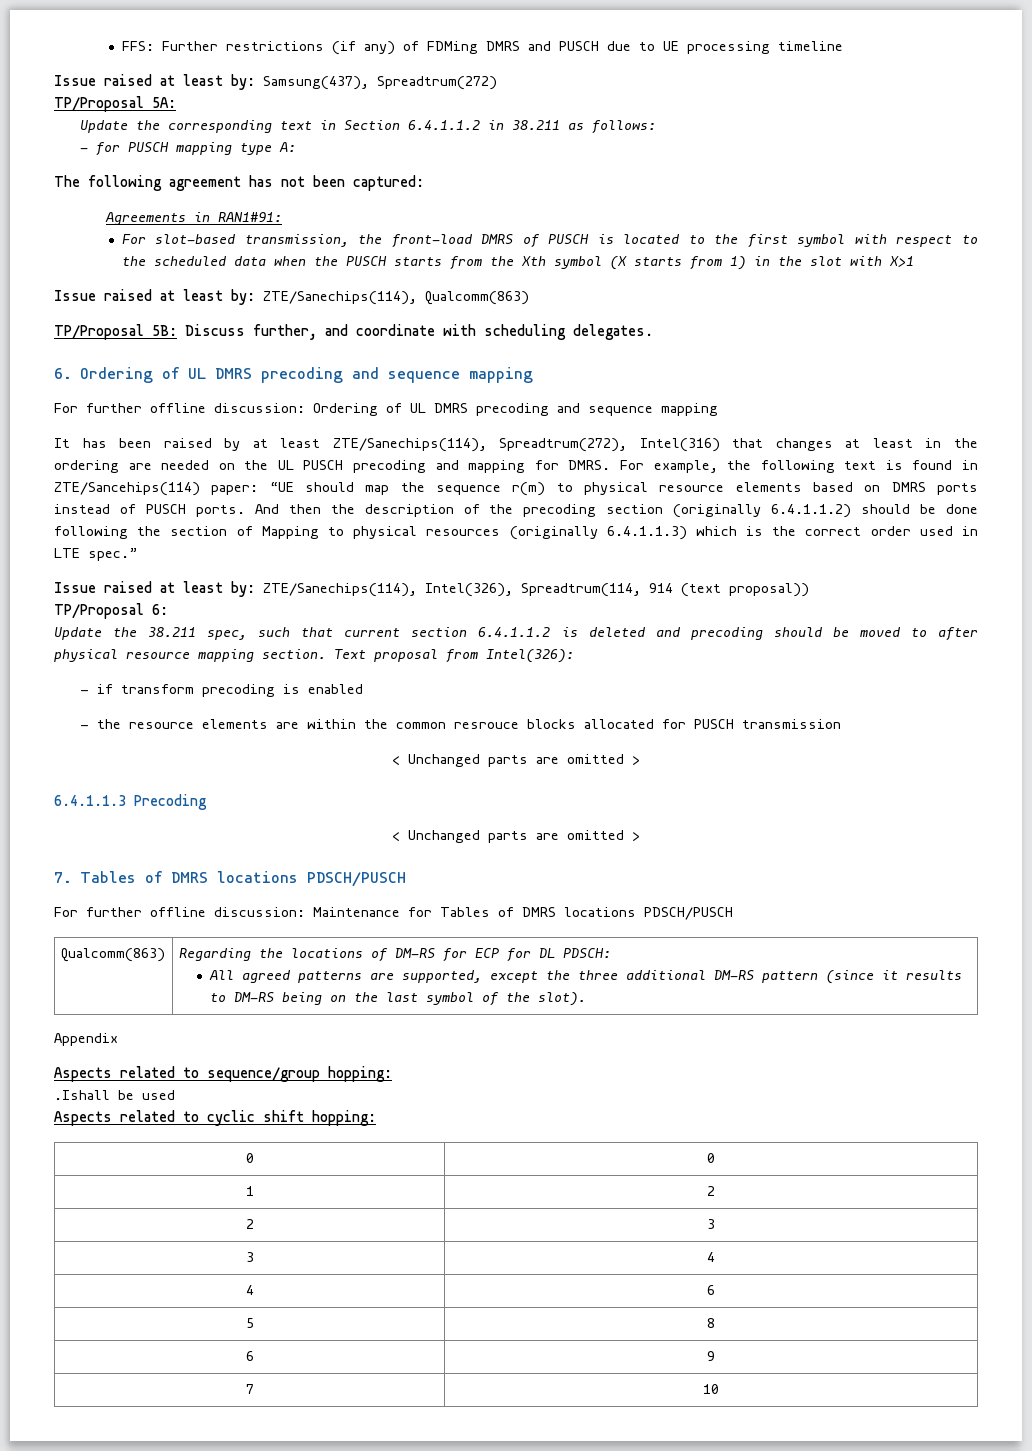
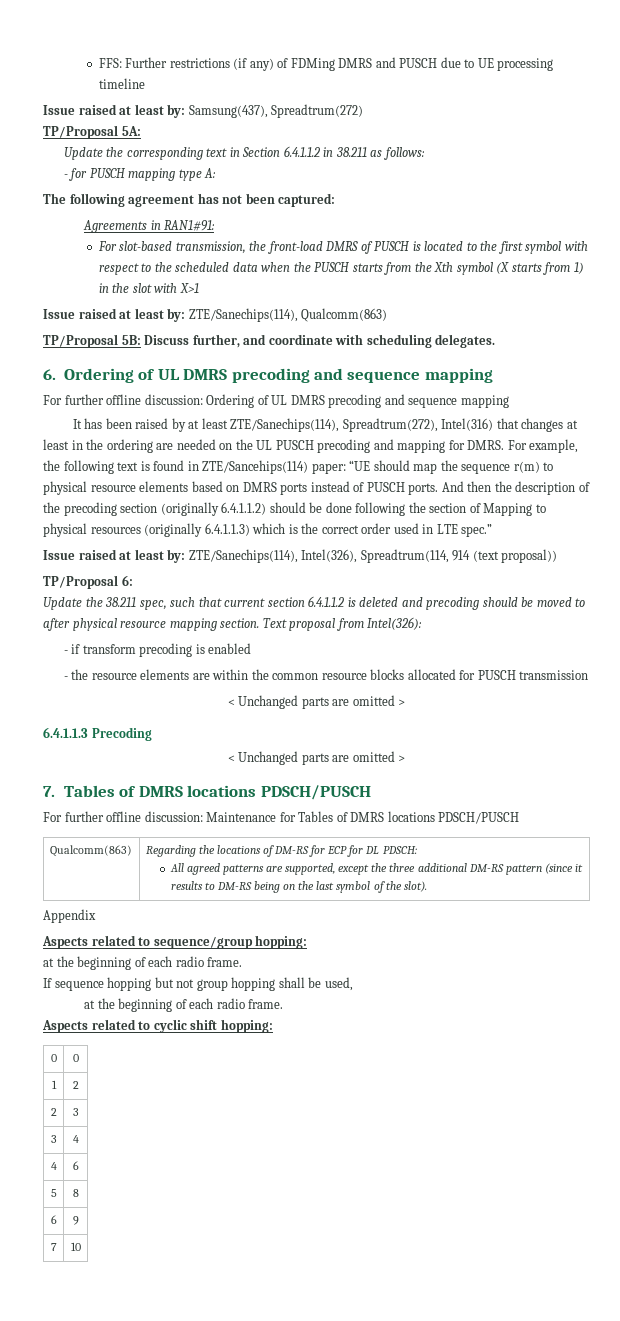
[453,722,519,729] resrouce -> [321,673,367,680] resource
[54,1090,175,1100] .Ishall be used -> [43,956,243,970] [43,977,353,991] [84,998,284,1012] at the beginning of each radio frame. // If sequence hopping but not group hopping shall be used, // at the beginning of each radio frame.

